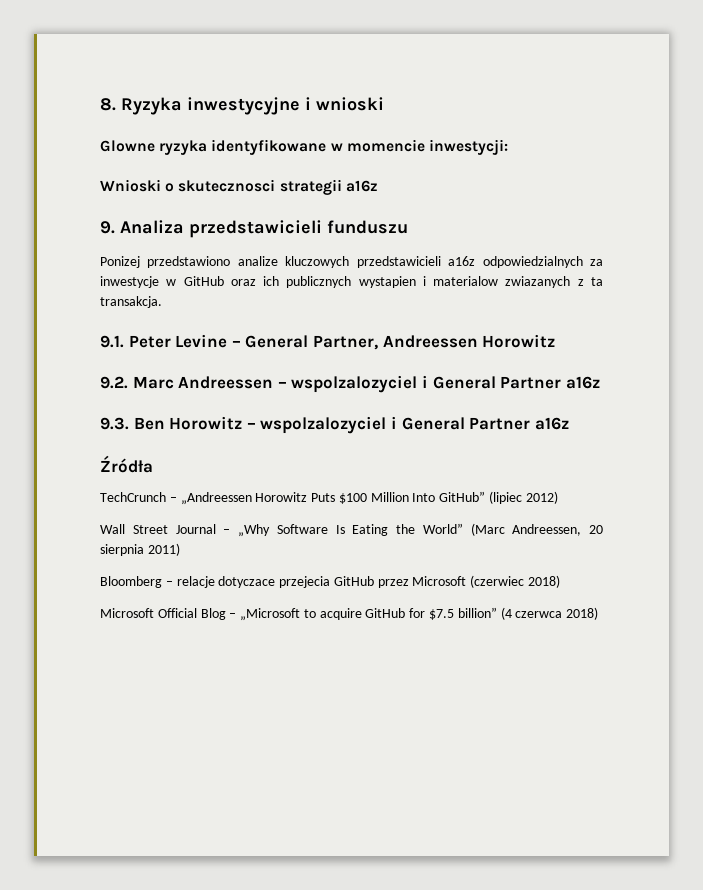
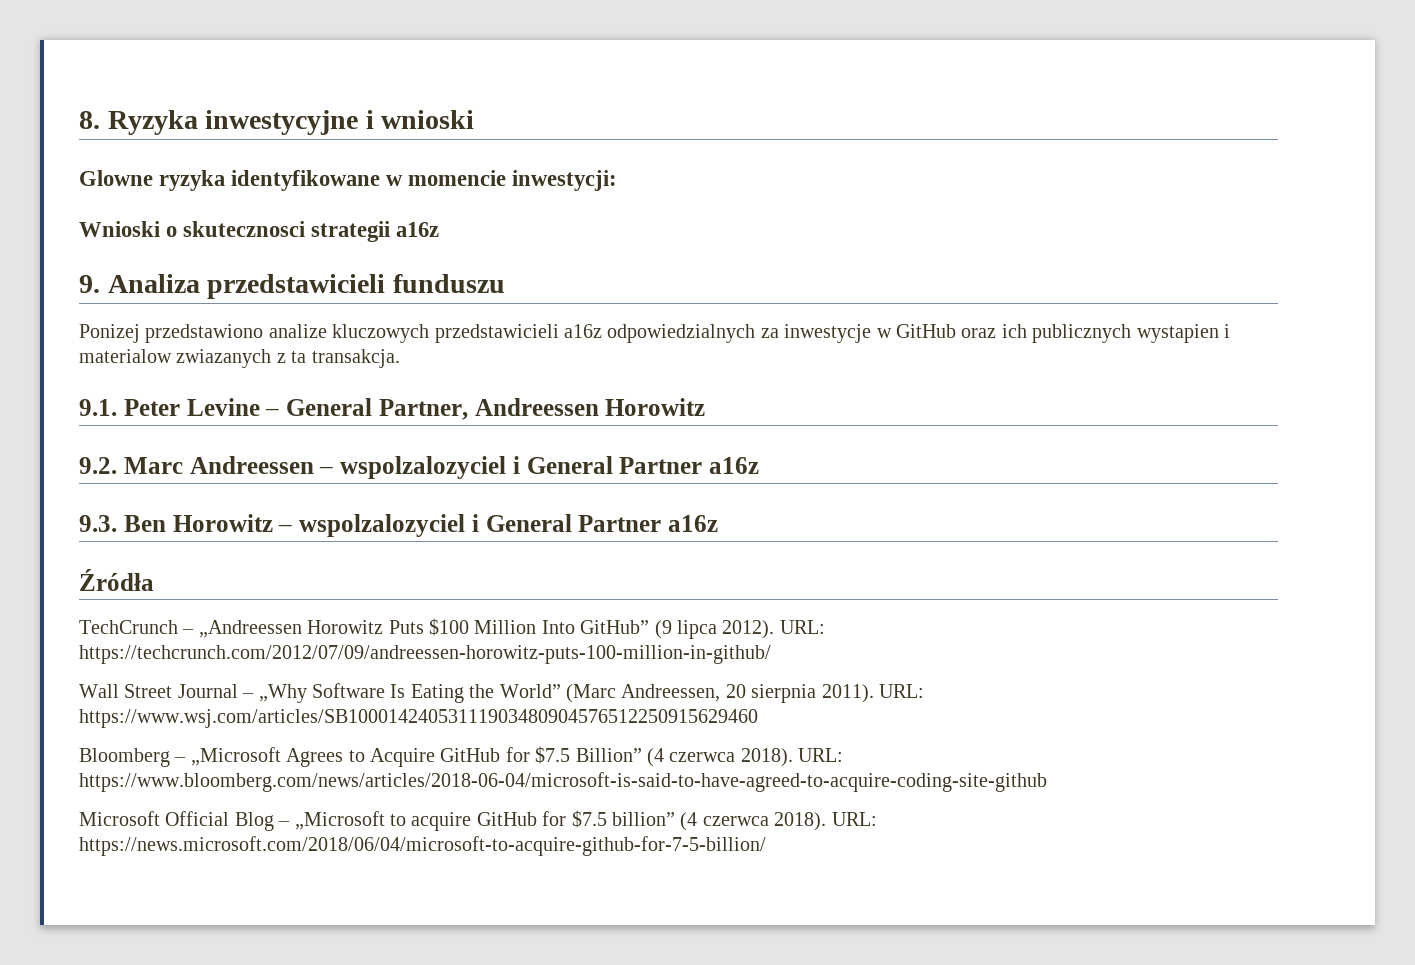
[489,491,558,504] (lipiec 2012) -> [654,620,825,639] [79,645,771,664] (9 lipca 2012). URL: https://techcrunch.com/2012/07/09/andreessen-horowitz-puts-100-million-in-github/
[147,543,180,556] 2011) -> [821,684,924,703] [79,709,758,728] 2011). URL: https://www.wsj.com/articles/SB10001424053111903480904576512250915629460
[176,575,561,588] relacje dotyczace przejecia GitHub przez Microsoft (czerwiec 2018) -> [190,746,844,767] [79,772,1047,792] „Microsoft Agrees to Acquire GitHub for $7.5 Billion” (4 czerwca 2018). URL: https://www.bloomberg.com/news/articles/2018-06-04/microsoft-is-said-to-have-agreed-to-acquire-coding-site-github
[566,607,599,620] 2018) -> [774,812,877,831] [79,836,766,856] 2018). URL: https://news.microsoft.com/2018/06/04/microsoft-to-acquire-github-for-7-5-billion/

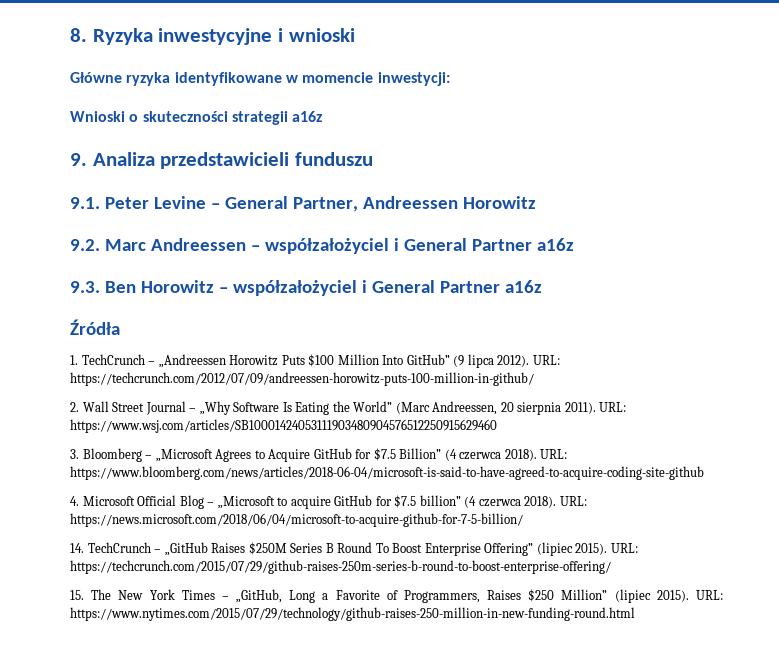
[79,170,153,186] Glowne -> [70,72,122,83] Główne
[183,221,306,237] skutecznosci -> [142,111,228,122] skuteczności
[79,324,1230,343] [79,349,400,368] // Ponizej przedstawiono analize kluczowych przedstawicieli a16z odpowiedzialnych za inwestycje w GitHub oraz ich publicznych wystapien i materialow zwiazanych z ta transakcja. -> (374, 159) none
[340,456,506,479] wspolzalozyciel -> [264,238,389,254] współzałożyciel
[299,514,465,537] wspolzalozyciel -> [232,280,357,296] współzałożyciel
(154, 580) none -> [70,355,78,365] 1.
(771, 654) none -> [70,402,79,412] 2.
(758, 718) none -> [70,449,79,459] 3.
(1047, 782) none -> [70,496,79,506] 4.
(766, 846) none -> [70,542,638,556] [70,560,611,574] [70,589,723,603] [70,607,635,621] // 14. TechCrunch – „GitHub Raises $250M Series B Round To Boost Enterprise Offering” (lipiec 2015). URL: https://techcrunch.com/2015/07/29/github-raises-250m-series-b-round-to-boost-enterprise-offering/ // 15. The New York Times – „GitHub, Long a Favorite of Programmers, Raises $250 Million” (lipiec 2015). URL: https://www.nytimes.com/2015/07/29/technology/github-raises-250-million-in-new-funding-round.html

